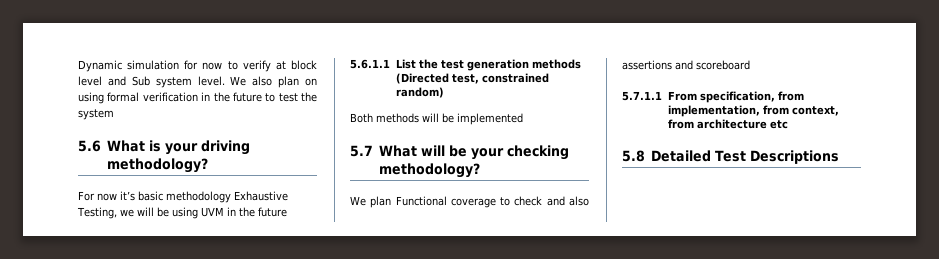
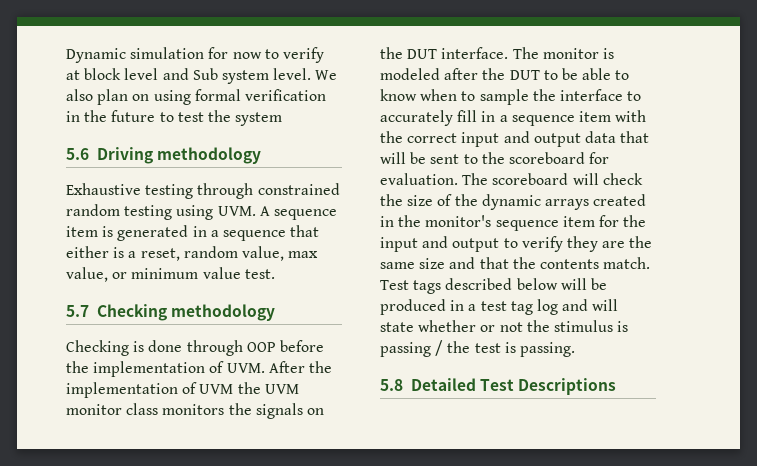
[106,140,250,155] [106,158,208,173] [78,191,288,203] [77,207,287,219] [350,59,581,71] [395,73,549,84] [395,87,444,98] [350,113,523,125] [350,145,569,160] [378,163,480,178] [350,196,589,208] [622,60,750,70] [622,91,804,103] [667,105,839,117] [667,119,788,129] What is your driving methodology? // For now it’s basic methodology Exhaustive Testing, we will be using UVM in the future // 5.6.1.1 List the test generation methods (Directed test, constrained random) // Both methods will be implemented // 5.7 What will be your checking methodology? // We plan Functional coverage to check and also assertions and scoreboard // 5.7.1.1 From specification, from implementation, from context, from architecture etc -> [96,147,261,164] [66,183,340,199] [66,204,337,220] [66,225,320,241] [66,246,319,261] [66,267,275,282] [66,304,275,321] [66,340,324,356] [66,361,332,377] [66,382,299,398] [66,403,324,419] [380,47,614,59] [380,68,630,80] [380,89,642,105] [380,110,647,126] [380,131,650,147] [380,152,610,164] [380,173,643,185] [380,194,647,210] [380,215,647,231] [380,236,653,252] [380,257,651,269] [380,278,607,294] [380,299,619,315] [380,320,629,332] [380,340,575,357] Driving methodology // Exhaustive testing through constrained random testing using UVM. A sequence item is generated in a sequence that either is a reset, random value, max value, or minimum value test. // 5.7 Checking methodology // Checking is done through OOP before the implementation of UVM. After the implementation of UVM the UVM monitor class monitors the signals on the DUT interface. The monitor is modeled after the DUT to be able to know when to sample the interface to accurately fill in a sequence item with the correct input and output data that will be sent to the scoreboard for evaluation. The scoreboard will check the size of the dynamic arrays created in the monitor's sequence item for the input and output to verify they are the same size and that the contents match. Test tags described below will be produced in a test tag log and will state whether or not the stimulus is passing / the test is passing.

